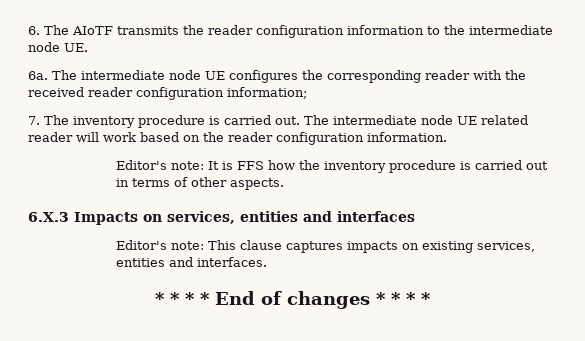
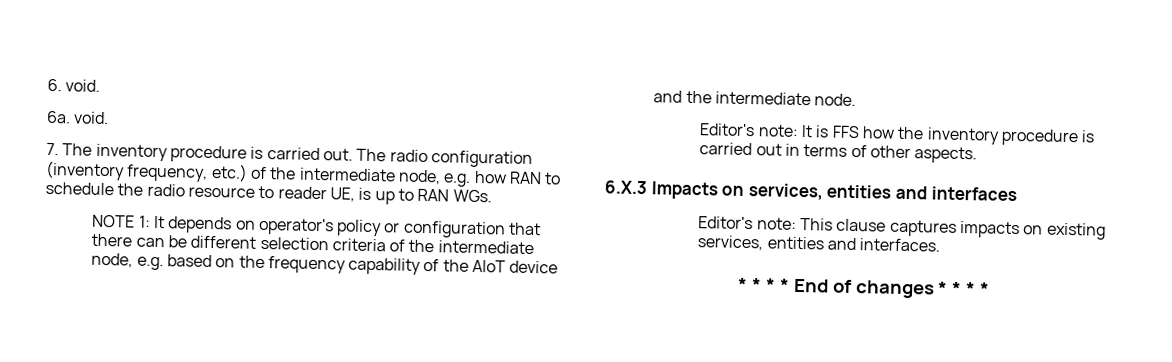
[44,25,553,38] [28,42,88,52] [28,70,526,83] [28,87,307,100] The AIoTF transmits the reader configuration information to the intermediate node UE. // 6a. The intermediate node UE configures the corresponding reader with the received reader configuration information; -> [65,79,101,92] [46,110,110,125] void. // 6a. void.
[333,115,528,125] [28,132,447,145] intermediate node UE related reader will work based on the reader configuration information. -> [389,149,533,168] [45,160,562,187] [45,181,492,205] [92,214,542,239] [91,233,534,255] [91,252,559,275] [653,90,857,107] radio configuration (inventory frequency, etc.) of the intermediate node, e.g. how RAN to schedule the radio resource to reader UE, is up to RAN WGs. // NOTE 1: It depends on operator's policy or configuration that there can be different selection criteria of the intermediate node, e.g. based on the frequency capability of the AIoT device and the intermediate node.

